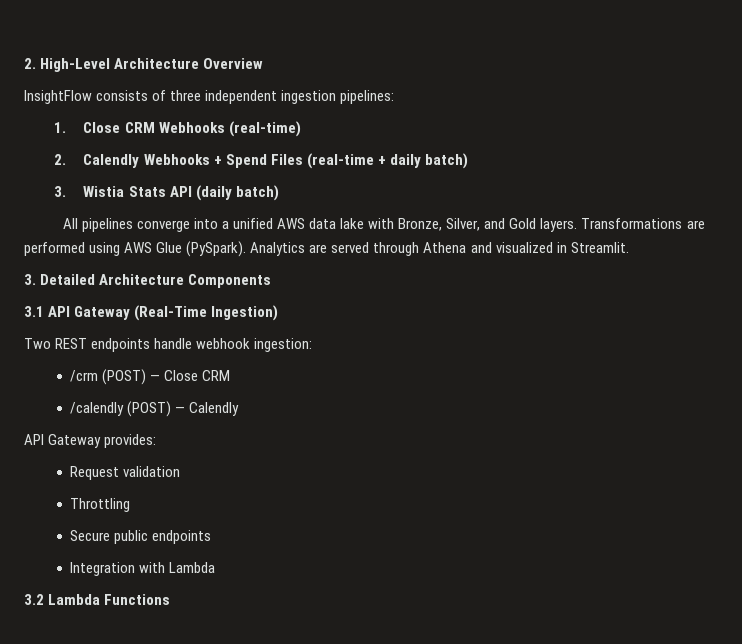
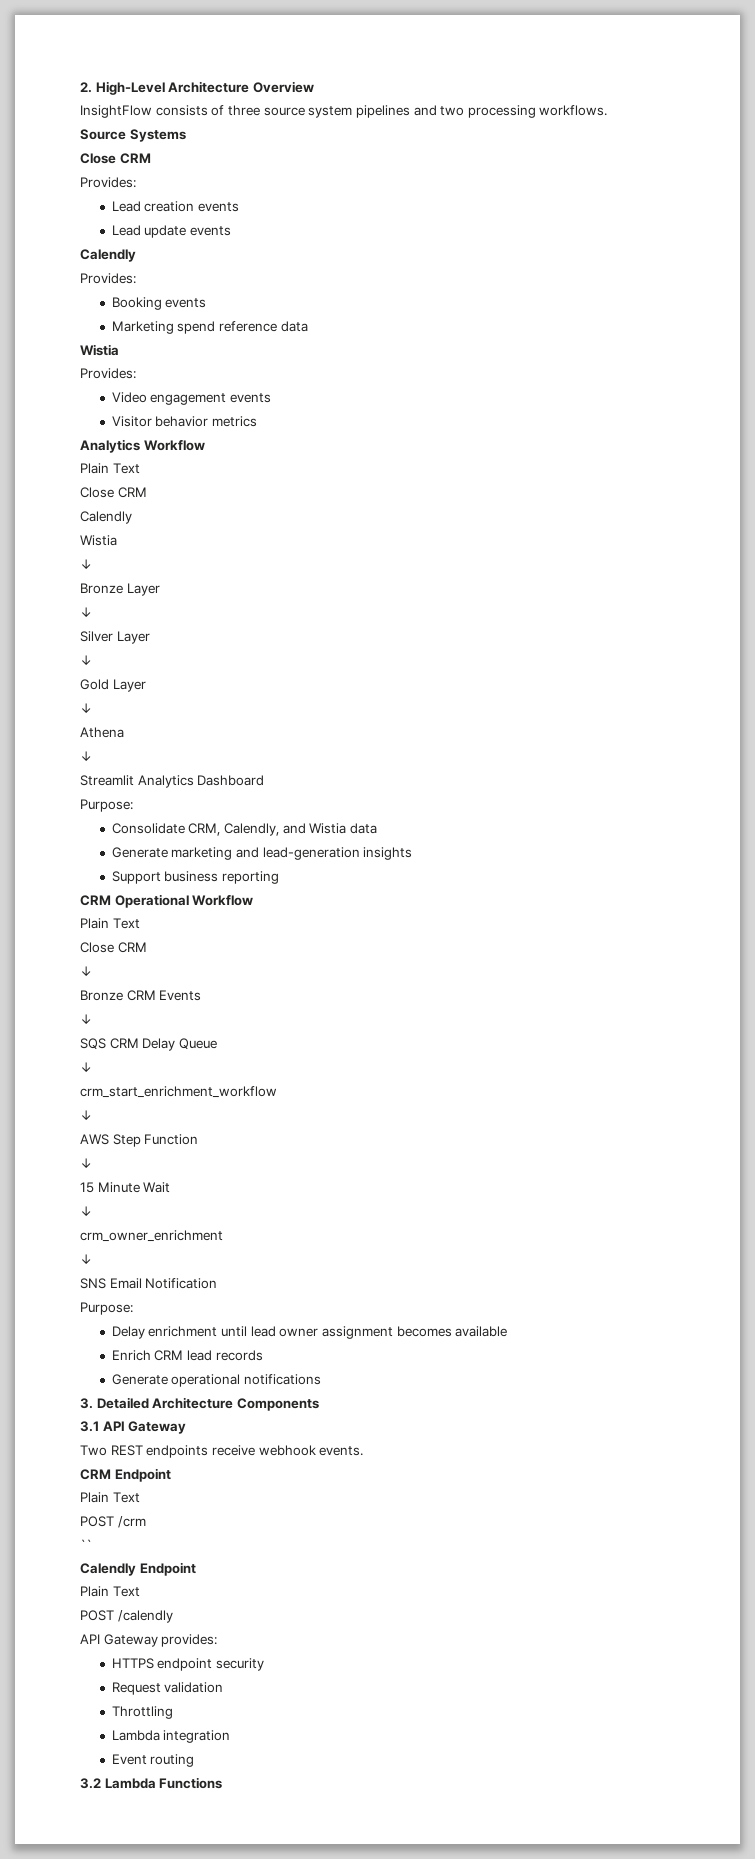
[205,90,395,104] [53,121,301,137] [53,153,468,169] [53,185,279,201] [62,218,705,232] [24,241,629,257] independent ingestion pipelines: // 1. Close CRM Webhooks (real-time) // 2. Calendly Webhooks + Spend Files (real-time + daily batch) // 3. Wistia Stats API (daily batch) // All pipelines converge into a unified AWS data lake with Bronze, Silver, and Gold layers. Transformations are performed using AWS Glue (PySpark). Analytics are served through Athena and visualized in Streamlit. -> [263,105,608,118] [80,129,186,142] [80,153,151,164] [80,177,136,188] [111,201,240,212] [111,225,232,238] [80,249,136,262] [80,273,136,284] [111,297,207,310] [111,321,308,334] [80,344,119,356] [80,368,136,379] [111,392,272,405] [111,416,258,427] [80,439,205,453] [80,463,140,474] [80,487,147,498] [80,511,132,524] [80,535,117,546] [80,559,92,570] [80,583,160,596] [80,607,92,618] [80,631,150,644] [80,655,92,666] [80,679,146,692] [80,703,92,714] [80,727,124,738] [80,751,92,762] [80,775,265,788] [80,799,133,812] [111,823,377,836] [111,847,413,860] [111,871,280,884] [80,894,254,908] [80,918,140,929] [80,942,147,953] [80,966,92,977] [80,990,202,1001] [80,1014,92,1025] [80,1038,217,1051] [80,1062,92,1073] [80,1086,277,1098] [80,1110,92,1121] [80,1134,199,1147] [80,1158,92,1169] [80,1182,171,1193] [80,1206,92,1217] [80,1230,223,1242] [80,1254,92,1265] [80,1278,218,1289] [80,1302,133,1315] [111,1326,508,1339] [111,1350,263,1361] [111,1374,322,1387] source system pipelines and two processing workflows. // Source Systems // Close CRM // Provides: // Lead creation events // Lead update events // Calendly // Provides: // Booking events // Marketing spend reference data // Wistia // Provides: // Video engagement events // Visitor behavior metrics // Analytics Workflow // Plain Text // Close CRM // Calendly // Wistia // ↓ // Bronze Layer // ↓ // Silver Layer // ↓ // Gold Layer // ↓ // Athena // ↓ // Streamlit Analytics Dashboard // Purpose: // Consolidate CRM, Calendly, and Wistia data // Generate marketing and lead-generation insights // Support business reporting // CRM Operational Workflow // Plain Text // Close CRM // ↓ // Bronze CRM Events // ↓ // SQS CRM Delay Queue // ↓ // crm_start_enrichment_workflow // ↓ // AWS Step Function // ↓ // 15 Minute Wait // ↓ // crm_owner_enrichment // ↓ // SNS Email Notification // Purpose: // Delay enrichment until lead owner assignment becomes available // Enrich CRM lead records // Generate operational notifications
[134,305,279,321] (Real-Time Ingestion) -> (187, 1427) none
[154,338,313,352] [70,369,231,385] [70,401,240,417] handle webhook ingestion: // /crm (POST) — Close CRM // /calendly (POST) — Calendly -> [211,1445,364,1456] [80,1468,171,1482] [80,1492,140,1503] [80,1516,146,1528] [80,1539,92,1550] [80,1562,196,1576] [80,1586,140,1597] [80,1610,173,1623] receive webhook events. // CRM Endpoint // Plain Text // POST /crm // `` // Calendly Endpoint // Plain Text // POST /calendly
(157, 441) none -> [111,1658,265,1671] // HTTPS endpoint security
[70,530,212,544] [70,562,216,576] Secure public endpoints // Integration with Lambda -> [111,1730,231,1743] [111,1754,195,1767] Lambda integration // Event routing

